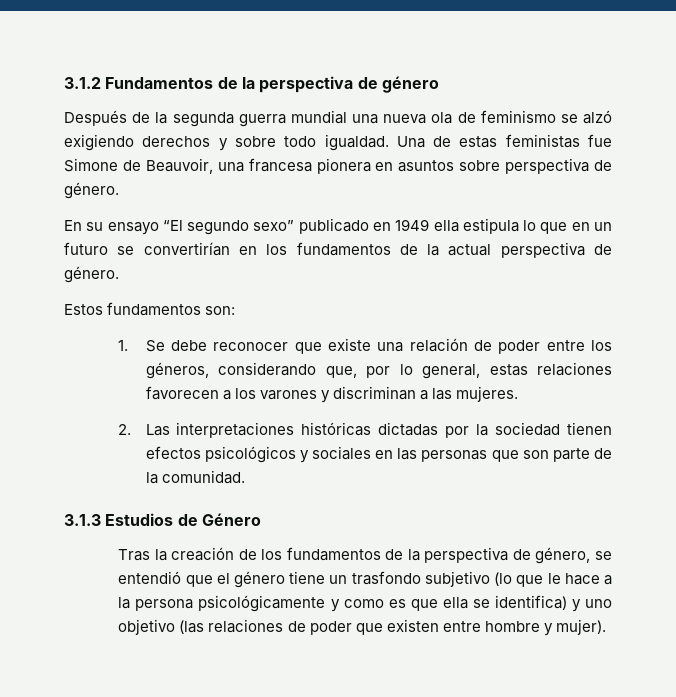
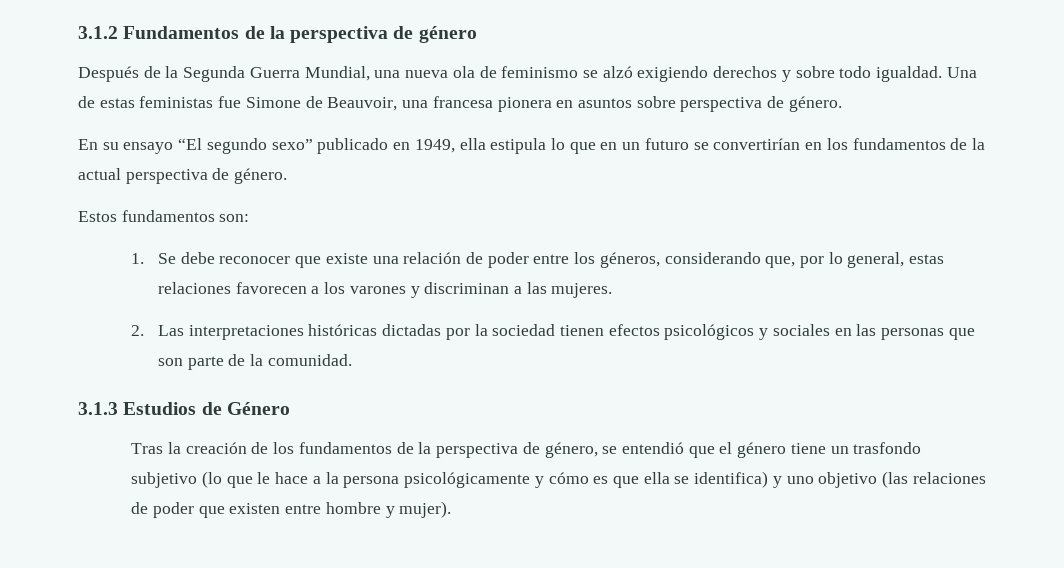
[172,110,347,127] segunda guerra mundial -> [183,66,370,82] Segunda Guerra Mundial,
[395,219,430,231] 1949 -> [414,139,455,153] 1949,
[343,599,384,608] como -> [548,472,589,484] cómo

